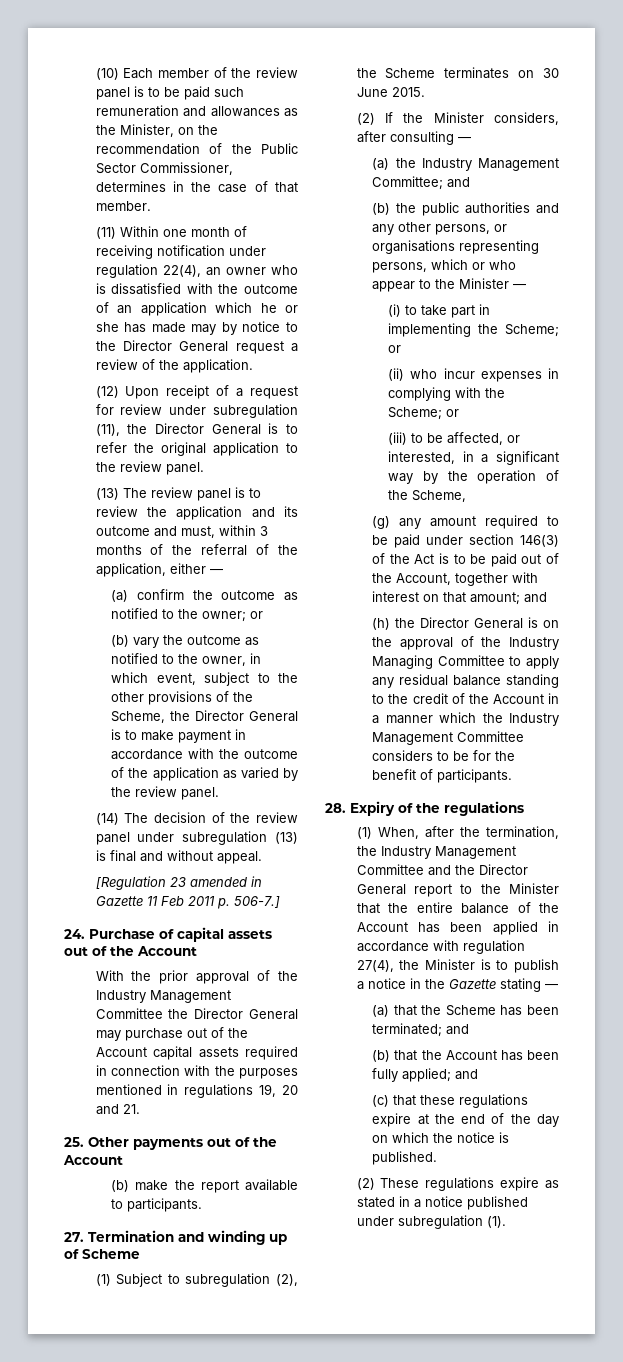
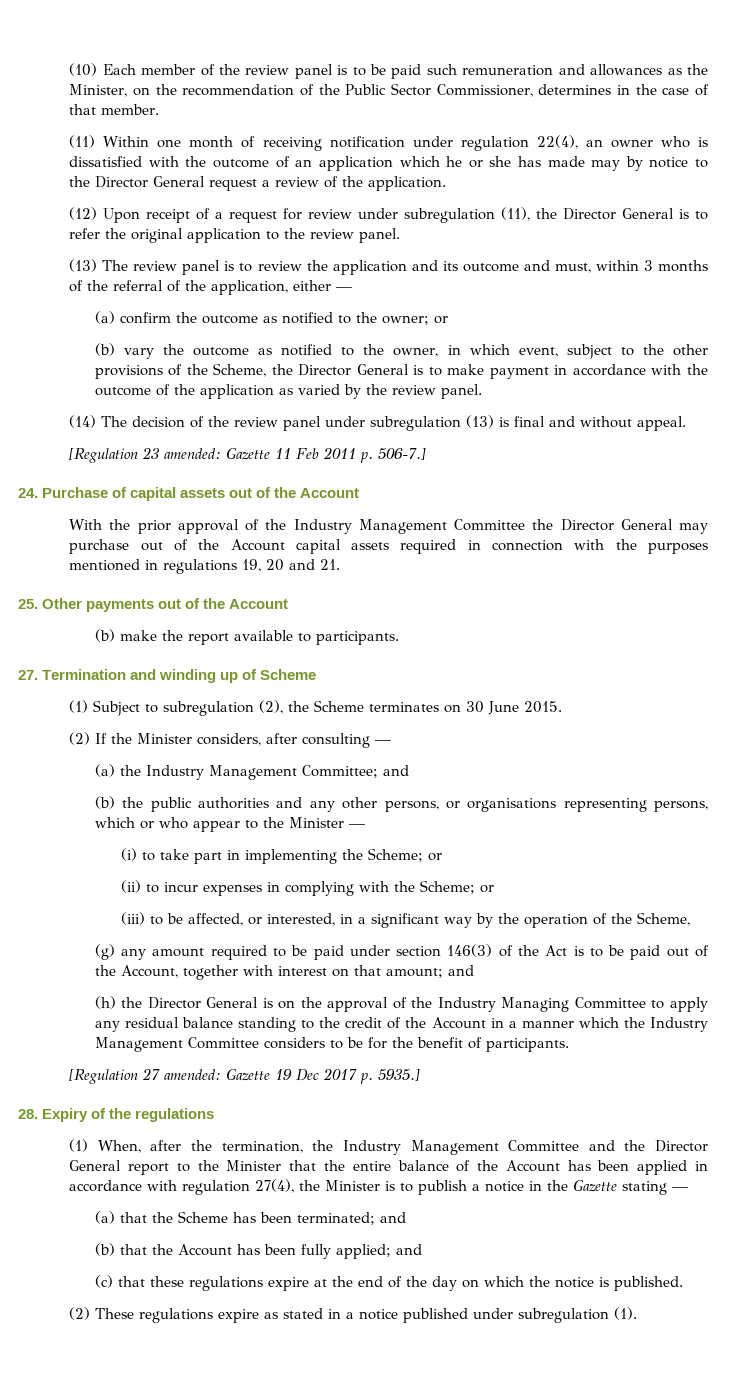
[189,876,262,887] amended in -> [164,448,222,459] amended:
[410,369,438,379] who -> [145,884,159,893] to
(513, 776) none -> [69,1068,421,1084] // [Regulation 27 amended: Gazette 19 Dec 2017 p. 5935.]

